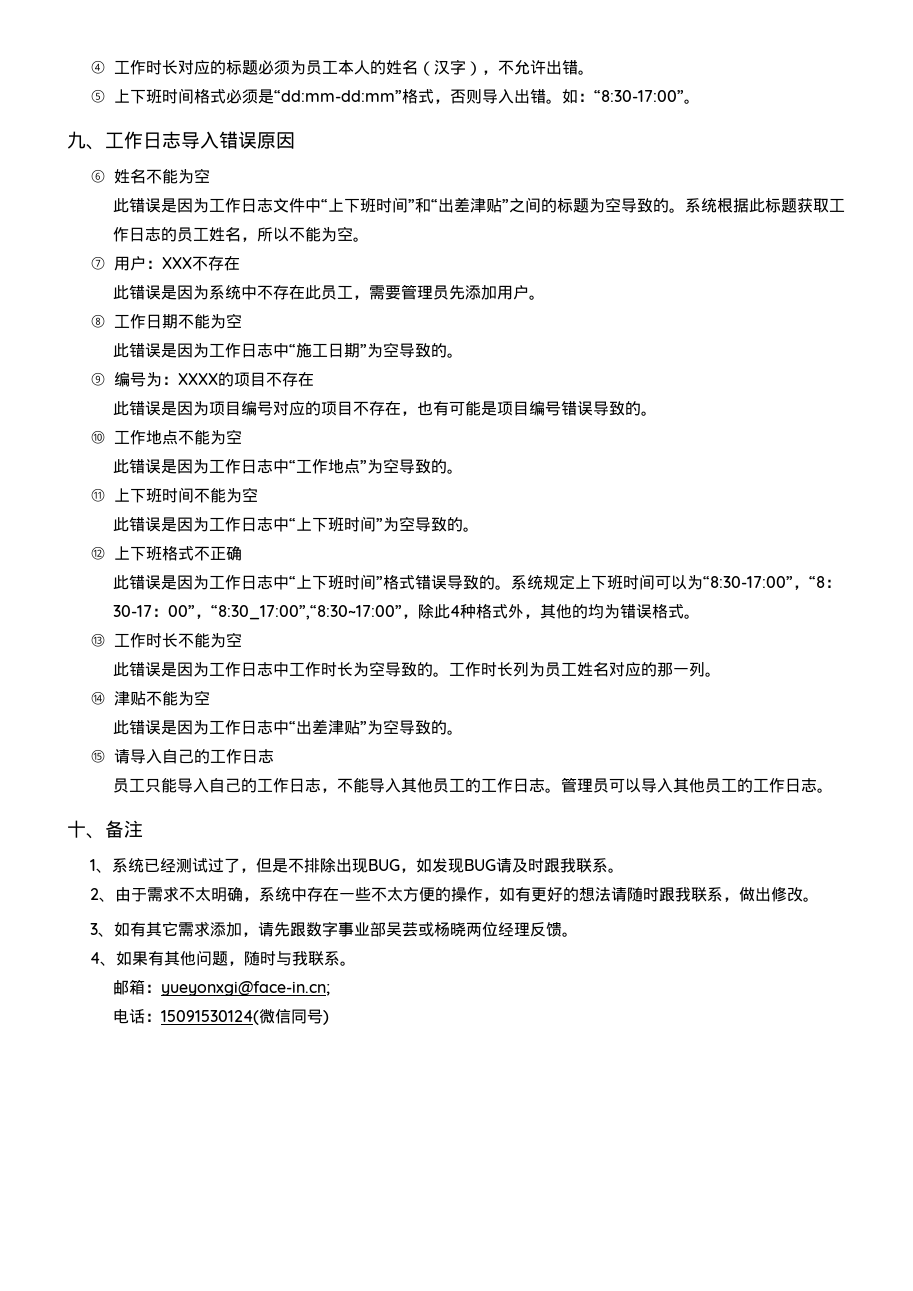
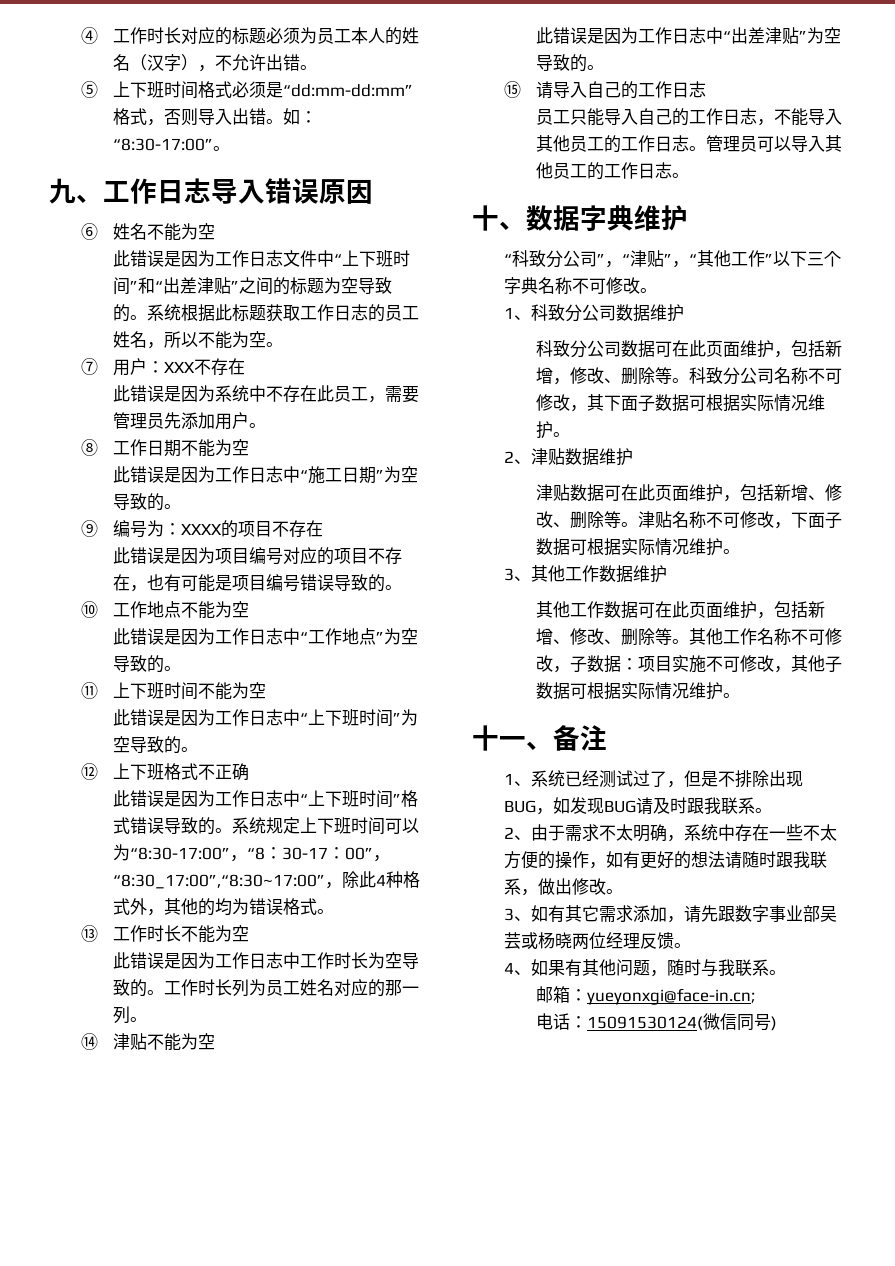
(105, 836) none -> [526,205,688,231] [504,250,842,268] [504,277,658,294] [504,304,685,322] [536,340,843,358] [536,367,843,385] [536,394,826,412] [536,421,571,439] [504,448,634,466] [536,484,843,502] [536,511,843,529] [536,538,741,556] [504,565,668,583] [536,601,826,619] [536,628,843,646] [536,655,843,673] [536,682,741,700] [472,725,553,751] 数据字典维护 // “科致分公司”，“津贴”，“其他工作”以下三个字典名称不可修改。 // 1、科致分公司数据维护 // 科致分公司数据可在此页面维护，包括新增，修改、删除等。科致分公司名称不可修改，其下面子数据可根据实际情况维护。 // 2、津贴数据维护 // 津贴数据可在此页面维护，包括新增、修改、删除等。津贴名称不可修改，下面子数据可根据实际情况维护。 // 3、其他工作数据维护 // 其他工作数据可在此页面维护，包括新增、修改、删除等。其他工作名称不可修改，子数据：项目实施不可修改，其他子数据可根据实际情况维护。 // 十一、

